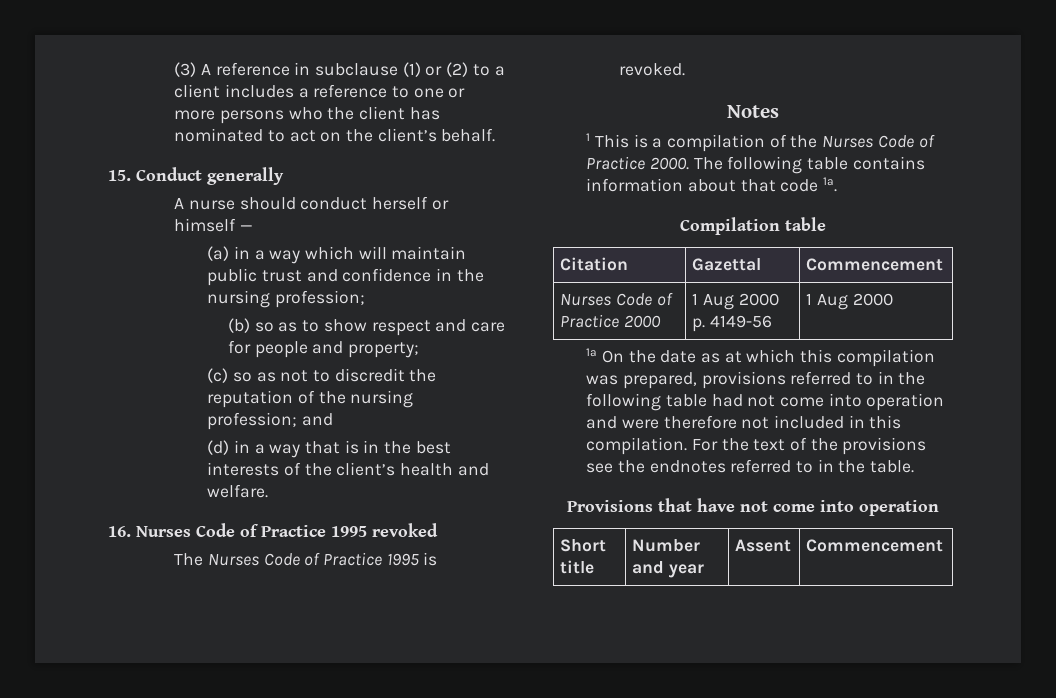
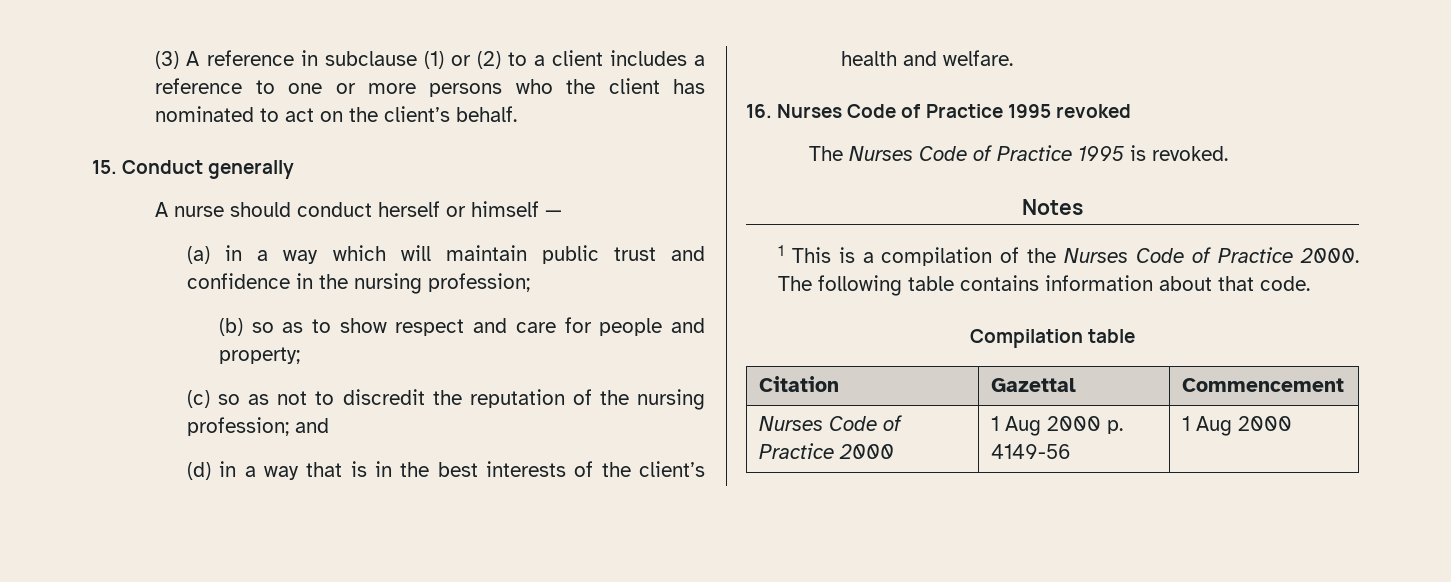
[780,177,837,192] code 1a. -> [1259,276,1310,291] code.
[586,348,935,367] [586,371,926,389] [586,393,945,411] [586,415,902,429] [586,437,927,455] [586,459,915,473] [567,498,939,516] [560,539,607,552] [560,560,595,574] [632,539,701,552] [632,561,704,578] [735,539,792,552] [806,539,944,552] // 1a On the date as at which this compilation was prepared, provisions referred to in the following table had not come into operation and were therefore not included in this compilation. For the text of the provisions see the endnotes referred to in the table. // Provisions that have not come into operation // Short title | Number and year | Assent | Commencement -> (1292, 423) none

